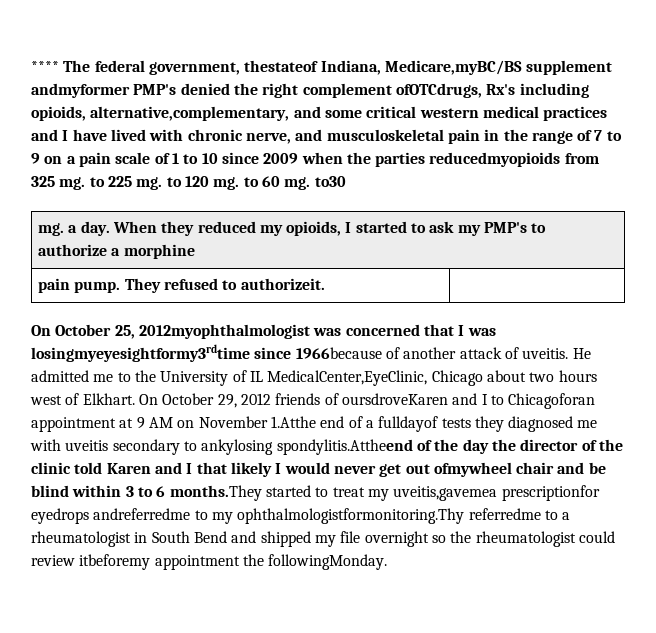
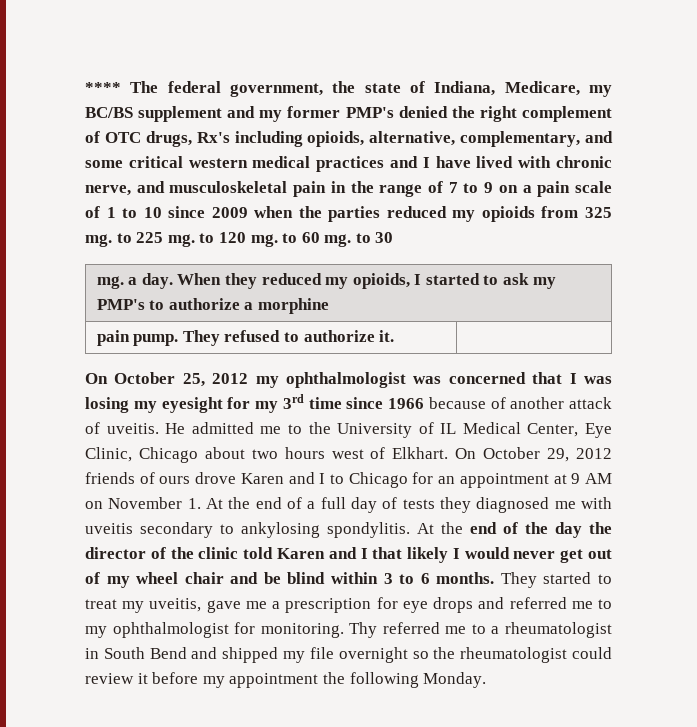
[244,60,613,75] [31,83,130,98] thestateof Indiana, Medicare,myBC/BS supplement andmyformer -> [332,81,612,97] [85,106,341,122] the state of Indiana, Medicare, my BC/BS supplement and my former
[395,83,482,98] ofOTCdrugs, -> [85,131,192,147] of OTC drugs,
[90,106,290,121] alternative,complementary, -> [369,131,581,147] alternative, complementary,
[429,152,561,167] reducedmyopioids -> [386,206,535,222] reduced my opioids
[314,176,346,187] to30 -> [355,232,394,243] to 30
[240,278,325,290] authorizeit. -> [303,330,395,342] authorize it.
[138,324,310,339] 2012myophthalmologist -> [212,372,406,388] 2012 my ophthalmologist
[31,344,382,362] losingmyeyesightformy3rdtime since 1966because -> [85,394,486,413] losing my eyesight for my 3rd time since 1966 because
[267,370,428,386] MedicalCenter,EyeClinic, -> [462,422,612,438] [85,447,132,462] Medical Center, Eye Clinic,
[341,393,596,409] oursdroveKaren and I to Chicagoforan -> [159,472,456,488] ours drove Karen and I to Chicago for an
[270,416,439,432] 1.Atthe end of a fulldayof -> [187,497,398,513] 1. At the end of a full day of
[276,439,413,455] spondylitis.Attheend -> [327,522,497,538] spondylitis. At the end
[433,462,512,477] ofmywheel -> [85,572,179,588] of my wheel
[169,485,262,501] months.They -> [436,572,537,588] months. They
[393,485,600,501] [31,508,541,524] uveitis,gavemea prescriptionfor eyedrops andreferredme to my ophthalmologistformonitoring.Thy referredme -> [149,597,612,613] [85,622,467,638] uveitis, gave me a prescription for eye drops and referred me to my ophthalmologist for monitoring. Thy referred me
[79,554,388,570] itbeforemy appointment the followingMonday. -> [137,672,487,688] it before my appointment the following Monday.

